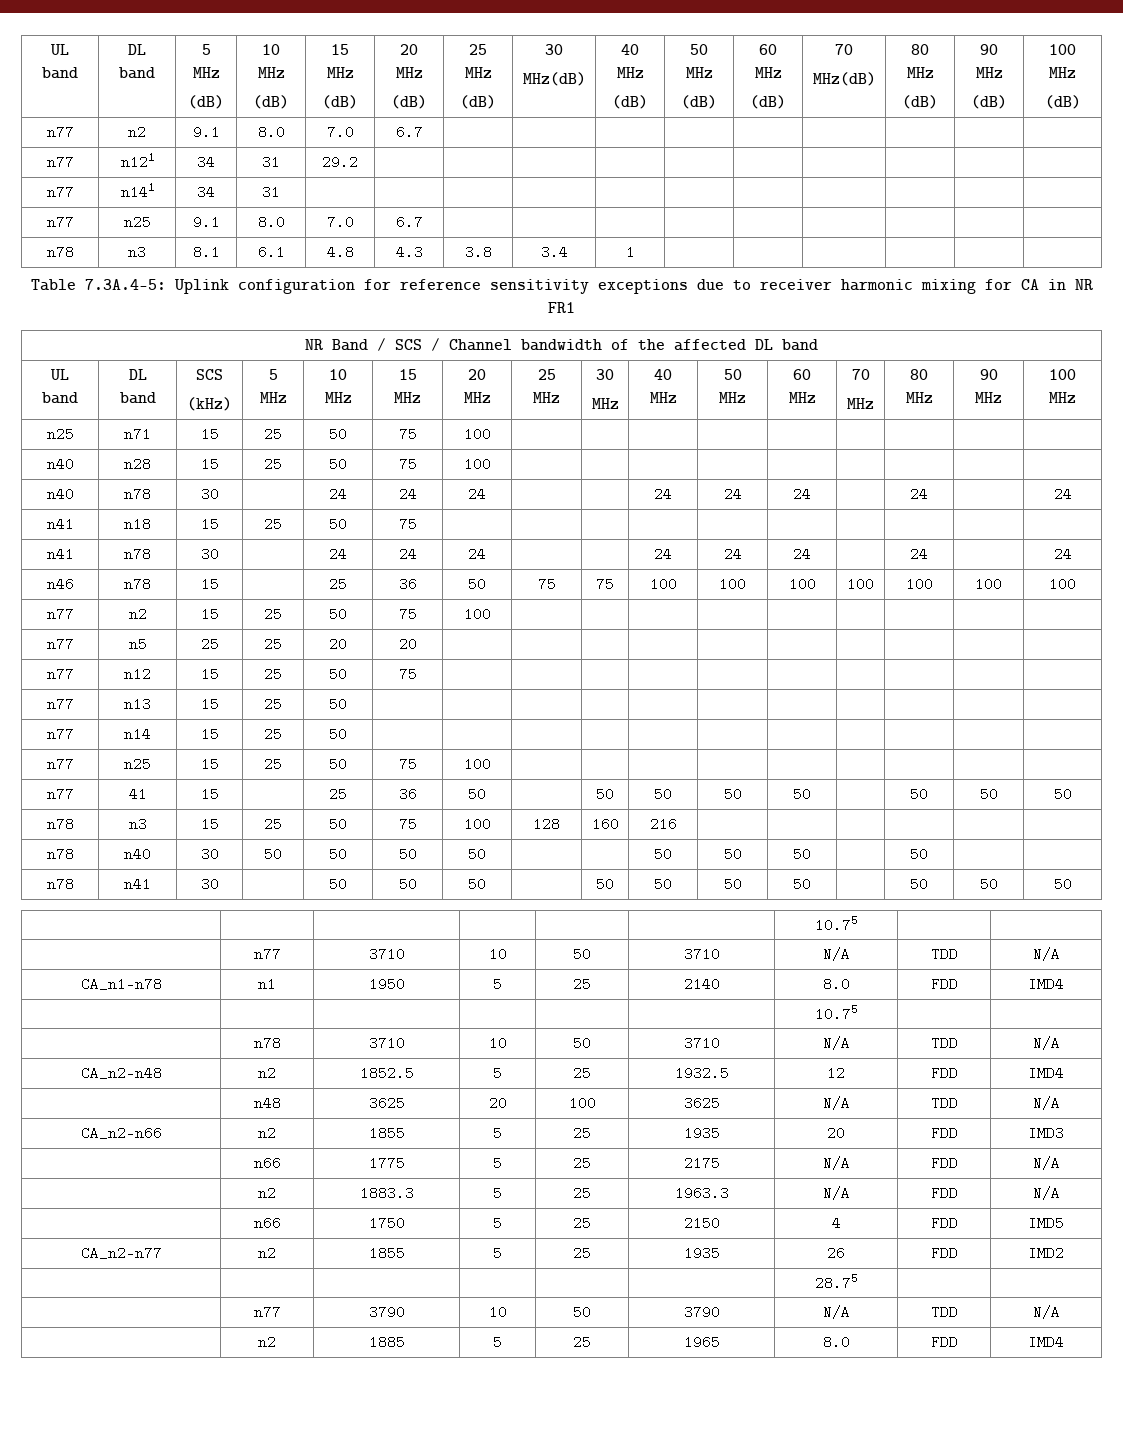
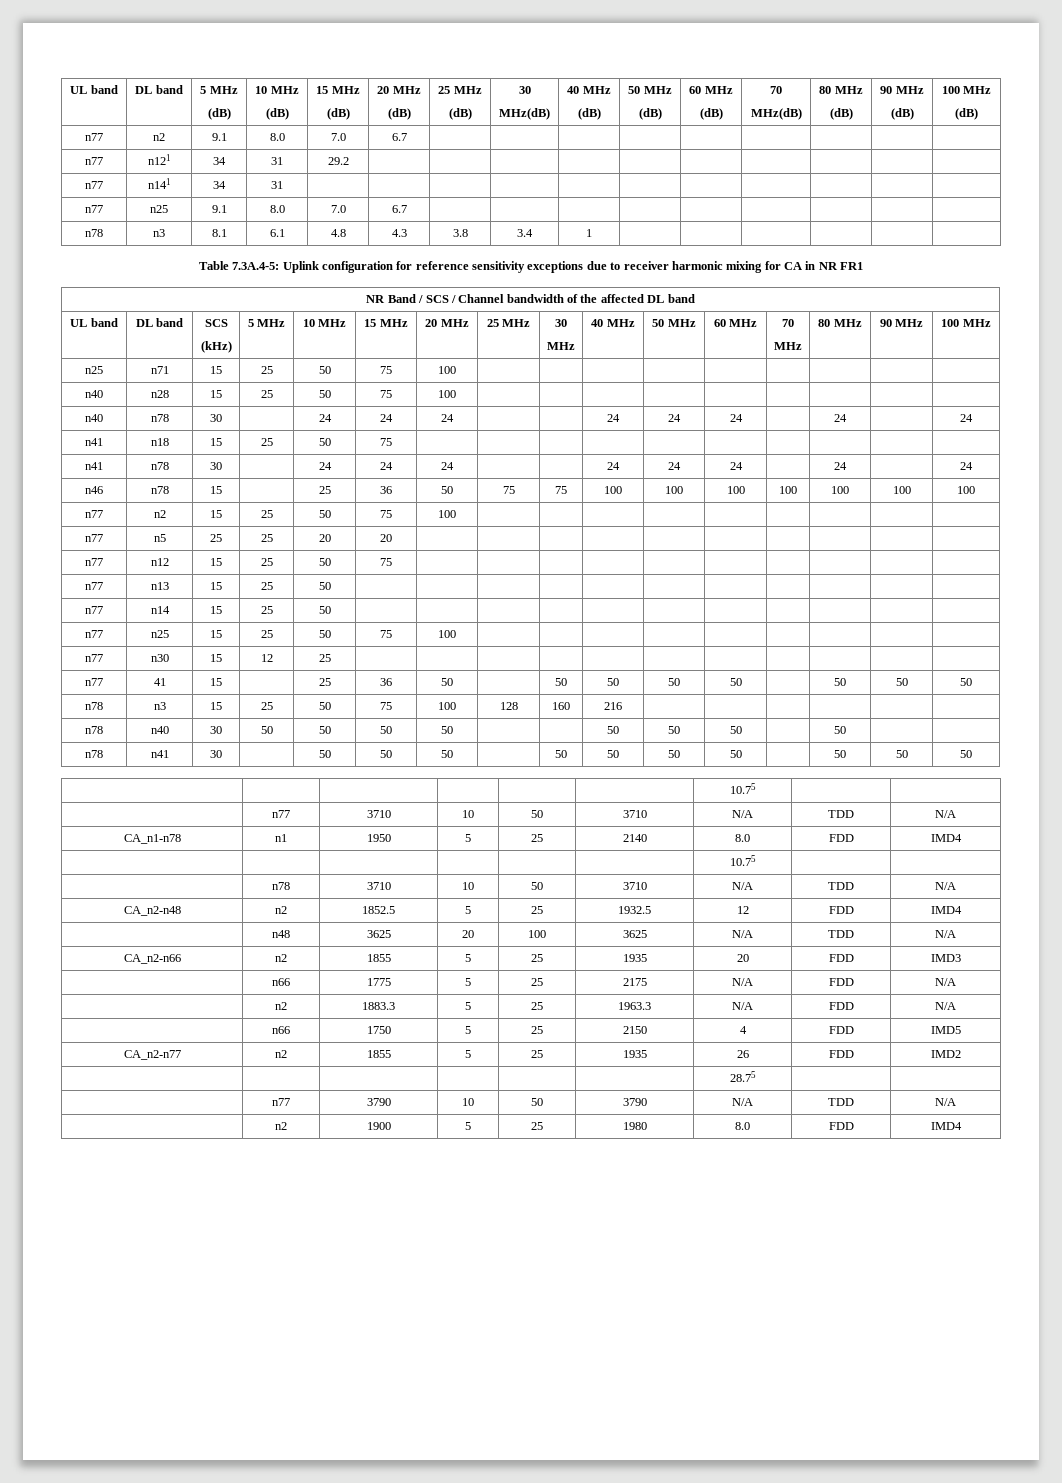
(491, 764) none -> [85,654,103,662] [150,654,169,662] [209,654,222,662] [260,654,273,662] [318,654,331,662] // n77 | n30 | 15 | 12 | 25 | | | | | | | | | | |
[368,1335,405,1349] [493,1335,502,1349] [573,1335,591,1349] [683,1335,720,1349] 1885 | 5 | 25 | 1965 -> [366,1122,391,1130] [465,1122,471,1130] [531,1122,543,1130] [622,1122,647,1130] 1900 | 5 | 25 | 1980

